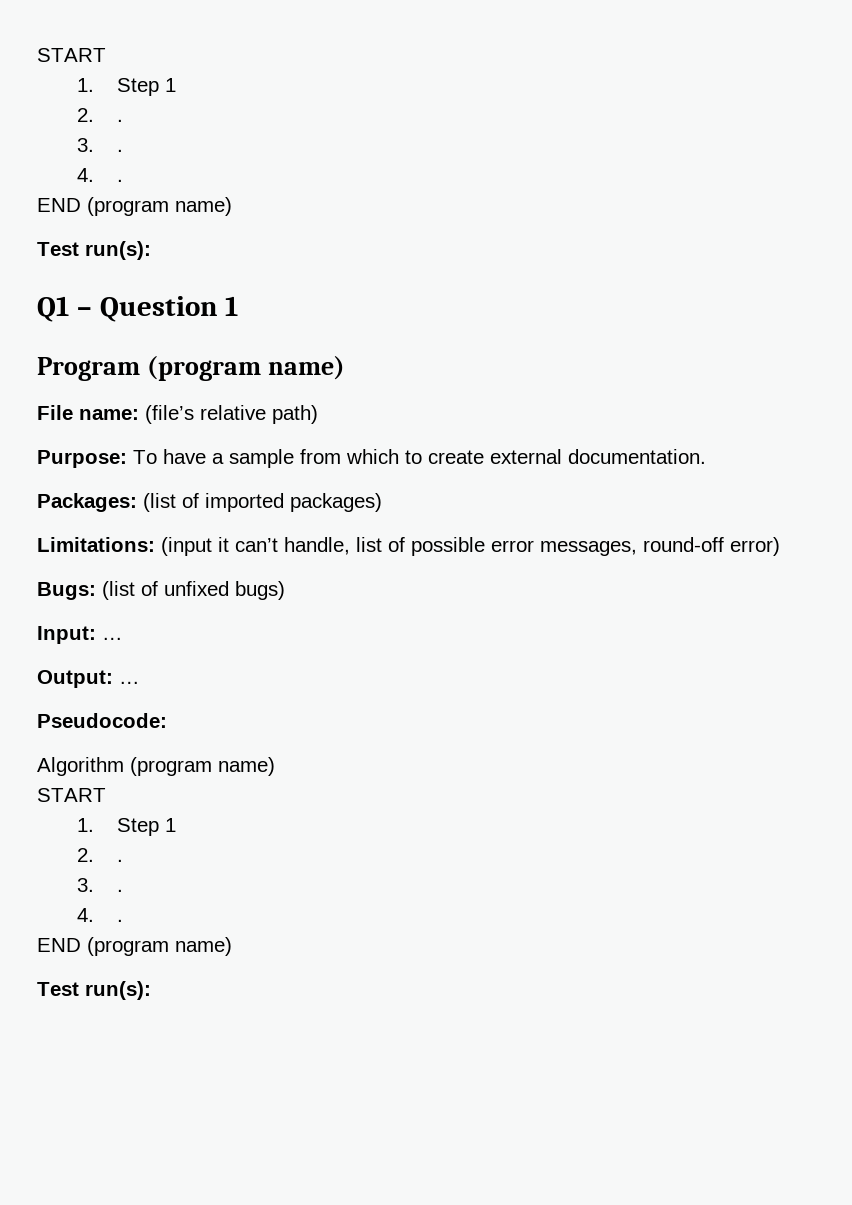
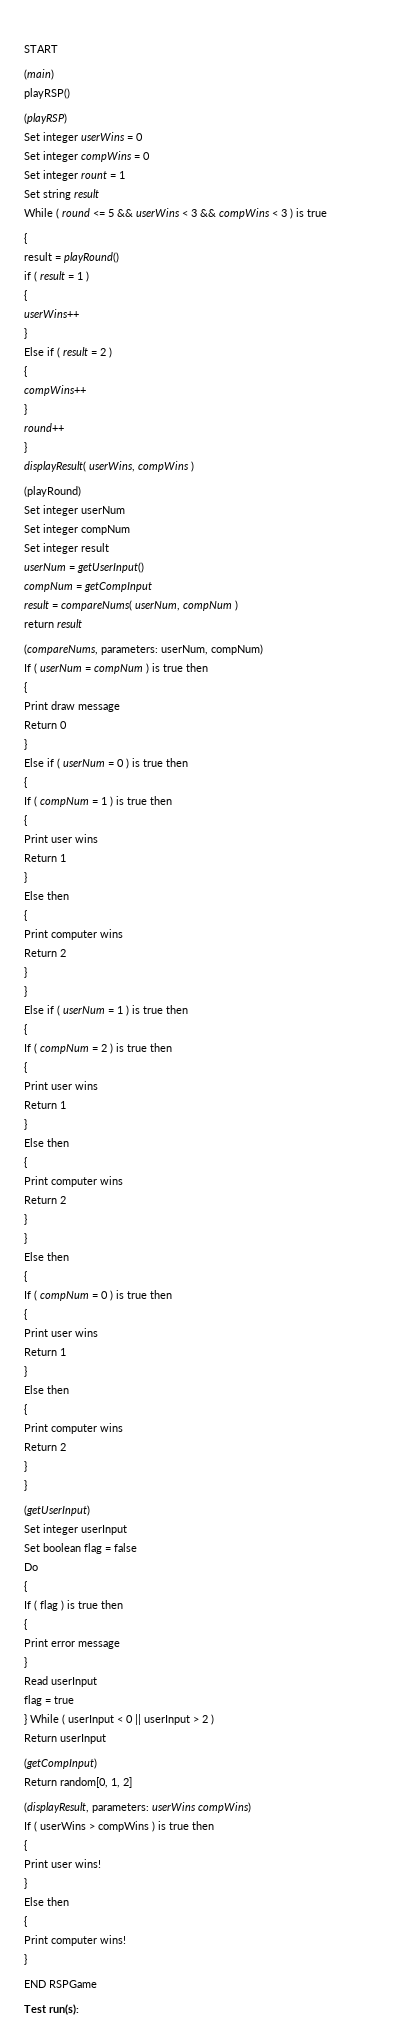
[37,48,106,62] [77,78,177,96] [77,108,124,122] [77,138,124,152] [77,168,124,182] [37,197,232,216] [37,241,151,260] [37,296,239,322] [37,356,346,381] [37,405,318,424] [37,449,706,468] [37,493,382,512] [37,537,780,556] [37,581,285,600] [37,626,123,644] [37,670,140,688] [37,713,167,728] [37,757,275,776] [37,788,106,802] [77,818,177,836] [77,848,124,862] [77,878,124,892] [77,908,124,922] [37,937,232,956] [37,981,151,1000] START // 1. Step 1 // 2. . // 3. . // 4. . // END (program name) // Test run(s): // Q1 – Question 1 // Program (program name) // File name: (file’s relative path) // Purpose: To have a sample from which to create external documentation. // Packages: (list of imported packages) // Limitations: (input it can’t handle, list of possible error messages, round-off error) // Bugs: (list of unfixed bugs) // Input: … // Output: … // Pseudocode: // Algorithm (program name) // START // 1. Step 1 // 2. . // 3. . // 4. . // END (program name) // Test run(s): -> [24,45,58,53] [24,69,54,80] [24,88,70,99] [24,113,67,124] [24,132,143,143] [24,151,150,162] [24,170,125,181] [24,189,99,200] [24,208,327,219] [24,233,27,244] [24,252,119,263] [24,271,89,282] [24,290,27,301] [24,309,79,318] [24,328,27,339] [24,347,112,358] [24,366,27,377] [24,385,86,396] [24,404,27,415] [24,423,64,432] [24,442,27,453] [24,461,194,472] [24,486,81,497] [24,505,125,516] [24,524,130,535] [24,543,109,554] [24,562,144,573] [24,582,152,592] [24,600,238,611] [24,619,82,628] [24,644,263,655] [24,663,208,674] [24,682,27,693] [24,701,120,712] [24,721,67,729] [24,739,27,750] [24,758,188,769] [24,777,27,788] [24,796,172,807] [24,815,27,826] [24,834,98,843] [24,854,66,862] [24,872,27,883] [24,891,69,900] [24,910,27,921] [24,929,123,940] [24,949,66,957] [24,967,27,978] [24,986,27,997] [24,1005,188,1016] [24,1024,27,1035] [24,1043,172,1054] [24,1062,27,1073] [24,1081,98,1090] [24,1101,66,1109] [24,1119,27,1130] [24,1138,69,1147] [24,1157,27,1168] [24,1176,123,1187] [24,1196,66,1204] [24,1214,27,1225] [24,1233,27,1244] [24,1252,69,1261] [24,1271,27,1282] [24,1290,172,1301] [24,1309,27,1320] [24,1328,98,1337] [24,1348,66,1356] [24,1366,27,1377] [24,1385,69,1394] [24,1404,27,1415] [24,1423,123,1434] [24,1443,66,1451] [24,1461,27,1472] [24,1480,27,1491] [24,1505,90,1516] [24,1524,127,1535] [24,1543,137,1554] [24,1563,38,1571] [24,1581,27,1592] [24,1600,123,1611] [24,1619,27,1630] [24,1638,120,1649] [24,1657,27,1668] [24,1676,97,1687] [24,1695,74,1706] [24,1714,214,1725] [24,1734,106,1744] [24,1758,97,1769] [24,1777,132,1788] [24,1802,251,1813] [24,1821,214,1832] [24,1840,27,1851] [24,1859,101,1868] [24,1878,27,1889] [24,1897,69,1906] [24,1916,27,1927] [24,1935,126,1946] [24,1954,27,1965] [24,1980,97,1988] [24,2004,79,2015] START // (main) // playRSP() // (playRSP) // Set integer userWins = 0 // Set integer compWins = 0 // Set integer rount = 1 // Set string result // While ( round <= 5 && userWins < 3 && compWins < 3 ) is true // { // result = playRound() // if ( result = 1 ) // { // userWins++ // } // Else if ( result = 2 ) // { // compWins++ // } // round++ // } // displayResult( userWins, compWins ) // (playRound) // Set integer userNum // Set integer compNum // Set integer result // userNum = getUserInput() // compNum = getCompInput // result = compareNums( userNum, compNum ) // return result // (compareNums, parameters: userNum, compNum) // If ( userNum = compNum ) is true then // { // Print draw message // Return 0 // } // Else if ( userNum = 0 ) is true then // { // If ( compNum = 1 ) is true then // { // Print user wins // Return 1 // } // Else then // { // Print computer wins // Return 2 // } // } // Else if ( userNum = 1 ) is true then // { // If ( compNum = 2 ) is true then // { // Print user wins // Return 1 // } // Else then // { // Print computer wins // Return 2 // } // } // Else then // { // If ( compNum = 0 ) is true then // { // Print user wins // Return 1 // } // Else then // { // Print computer wins // Return 2 // } // } // (getUserInput) // Set integer userInput // Set boolean flag = false // Do // { // If ( flag ) is true then // { // Print error message // } // Read userInput // flag = true // } While ( userInput < 0 || userInput > 2 ) // Return userInput // (getCompInput) // Return random[0, 1, 2] // (displayResult, parameters: userWins compWins) // If ( userWins > compWins ) is true then // { // Print user wins! // } // Else then // { // Print computer wins! // } // END RSPGame // Test run(s):

